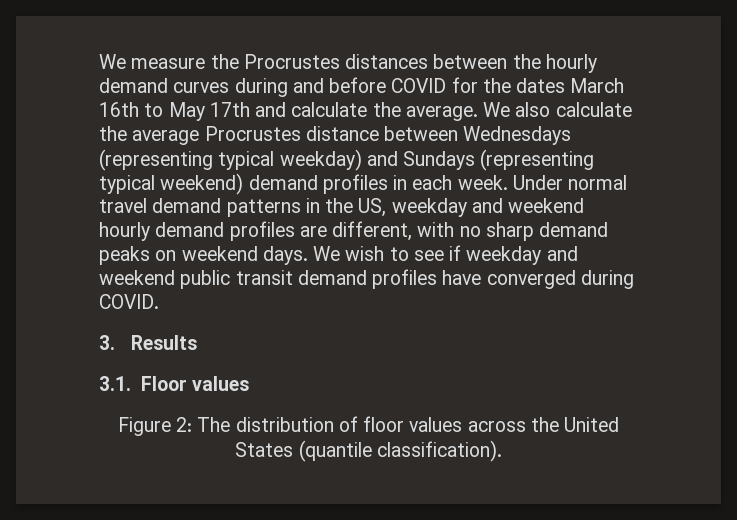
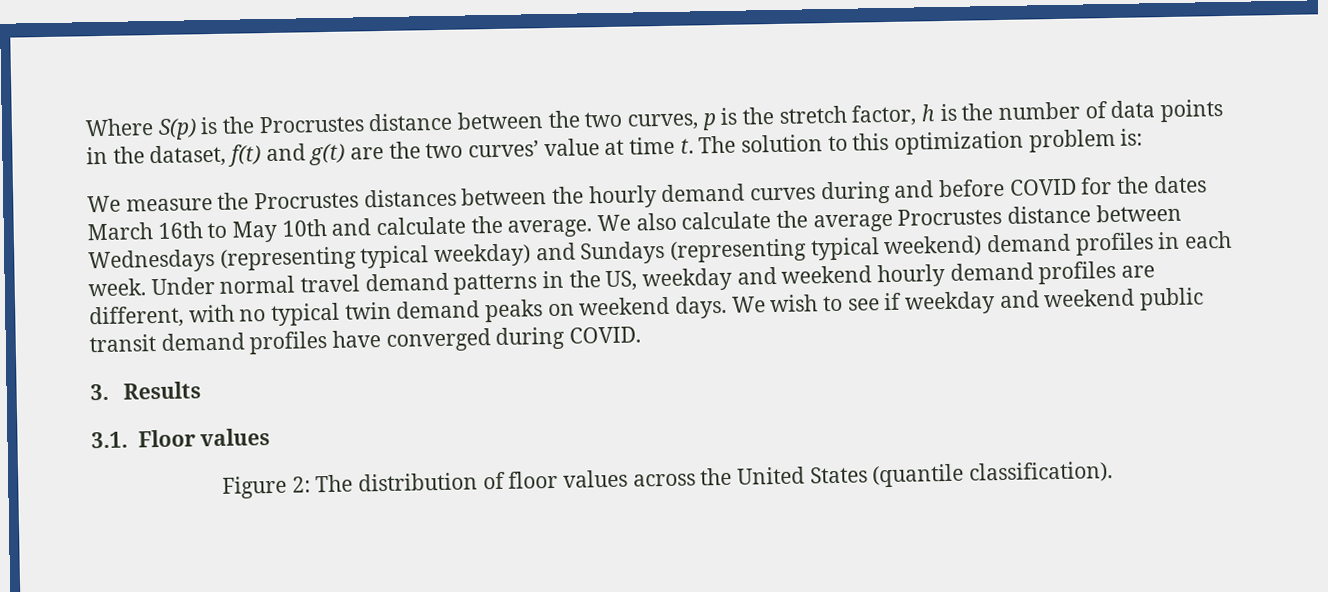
(99, 61) none -> [85,99,1224,140] [86,128,1144,168] Where S(p) is the Procrustes distance between the two curves, p is the stretch factor, h is the number of data points in the dataset, f(t) and g(t) are the two curves’ value at time t. The solution to this optimization problem is: //
[209,102,250,117] 17th -> [281,218,327,237] 10th
[485,222,534,241] sharp -> [271,301,392,326] typical twin

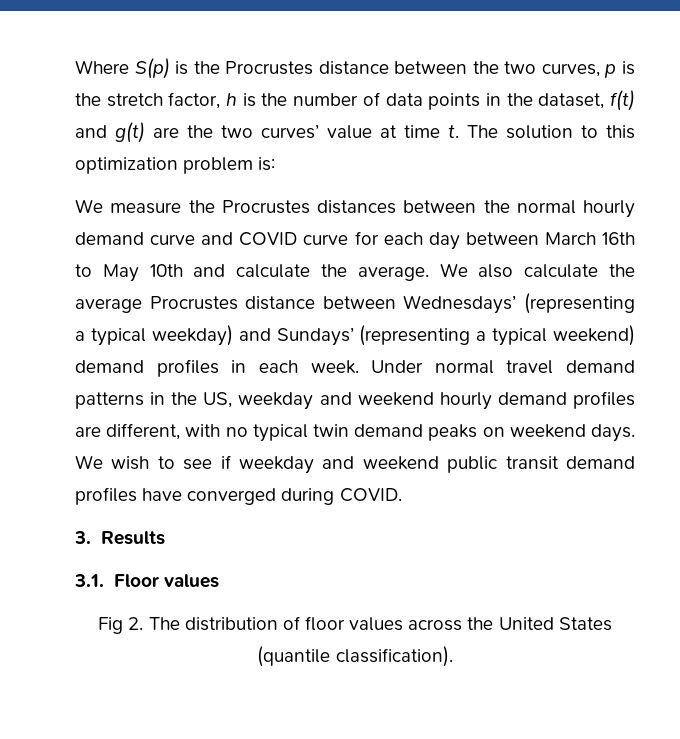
[588,175,1207,209] hourly demand curves during and before COVID for the dates -> [516,200,635,218] [75,231,539,250] normal hourly demand curve and COVID curve for each day between
[88,238,808,274] Wednesdays (representing typical weekday) and Sundays (representing -> [403,293,635,314] [75,325,487,346] Wednesdays’ (representing a typical weekday) and Sundays’ (representing a
[221,475,311,499] Figure 2: -> [98,617,144,634] Fig 2.

